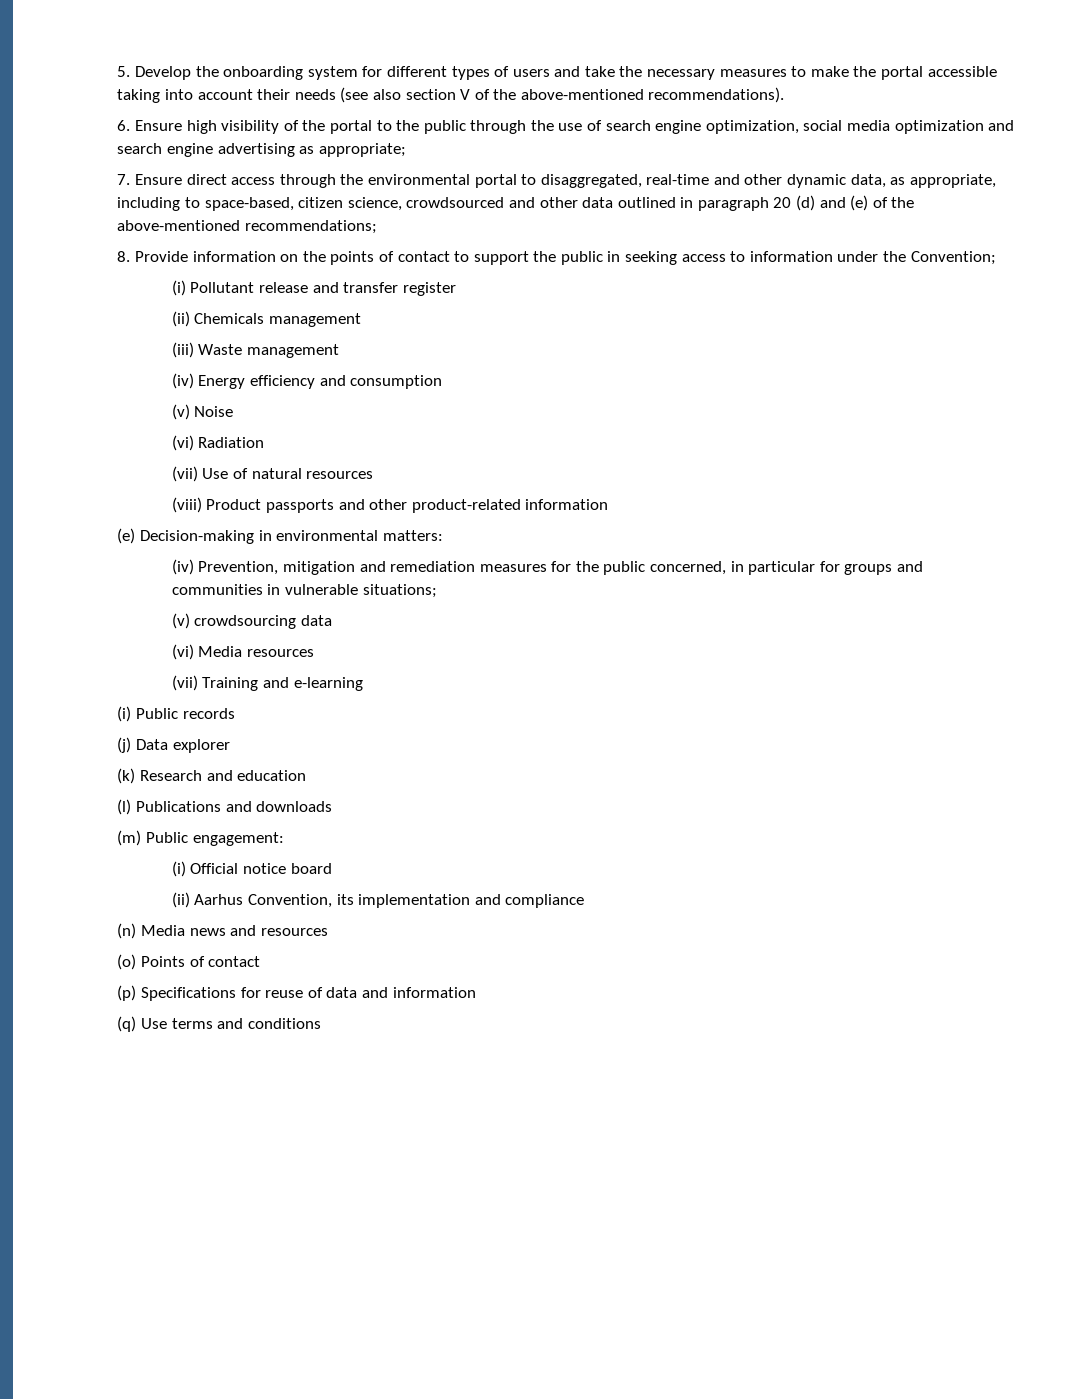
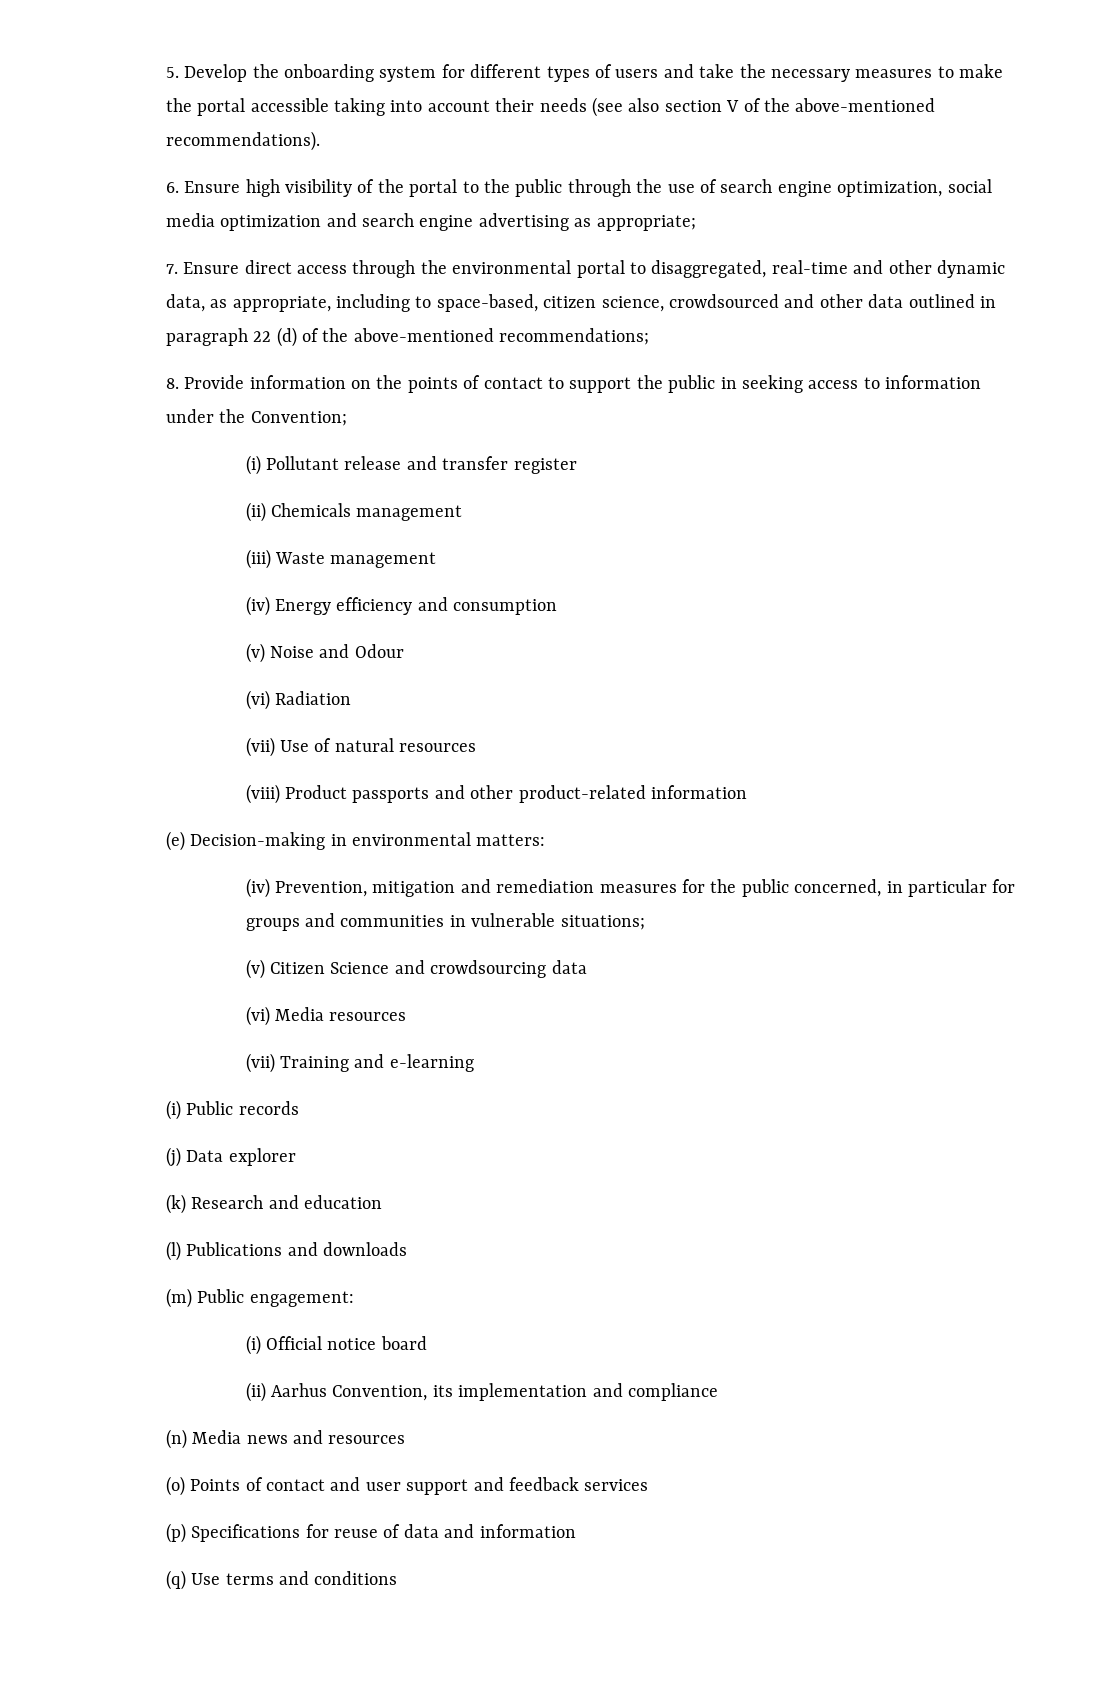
[773,195,869,211] 20 (d) and (e) -> [253,327,297,347] 22 (d)
(234, 411) none -> [319,644,404,658] and Odour
(190, 621) none -> [270,960,425,974] Citizen Science and
(261, 961) none -> [330,1477,649,1495] and user support and feedback services

